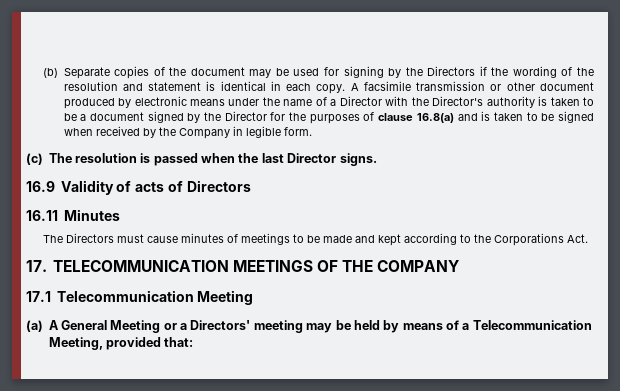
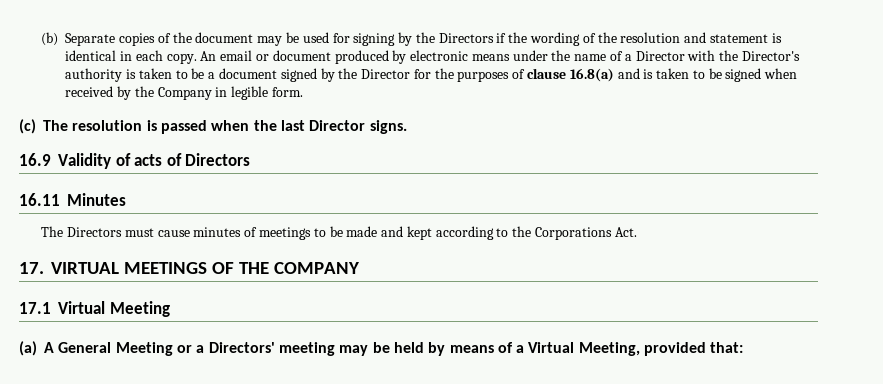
[350,81,535,91] A facsimile transmission or other -> [200,50,269,61] An email or
[52,260,229,272] TELECOMMUNICATION -> [51,262,119,274] VIRTUAL
[56,290,194,302] Telecommunication -> [58,301,105,314] Virtual
[472,320,592,330] Telecommunication -> [528,342,575,353] Virtual

